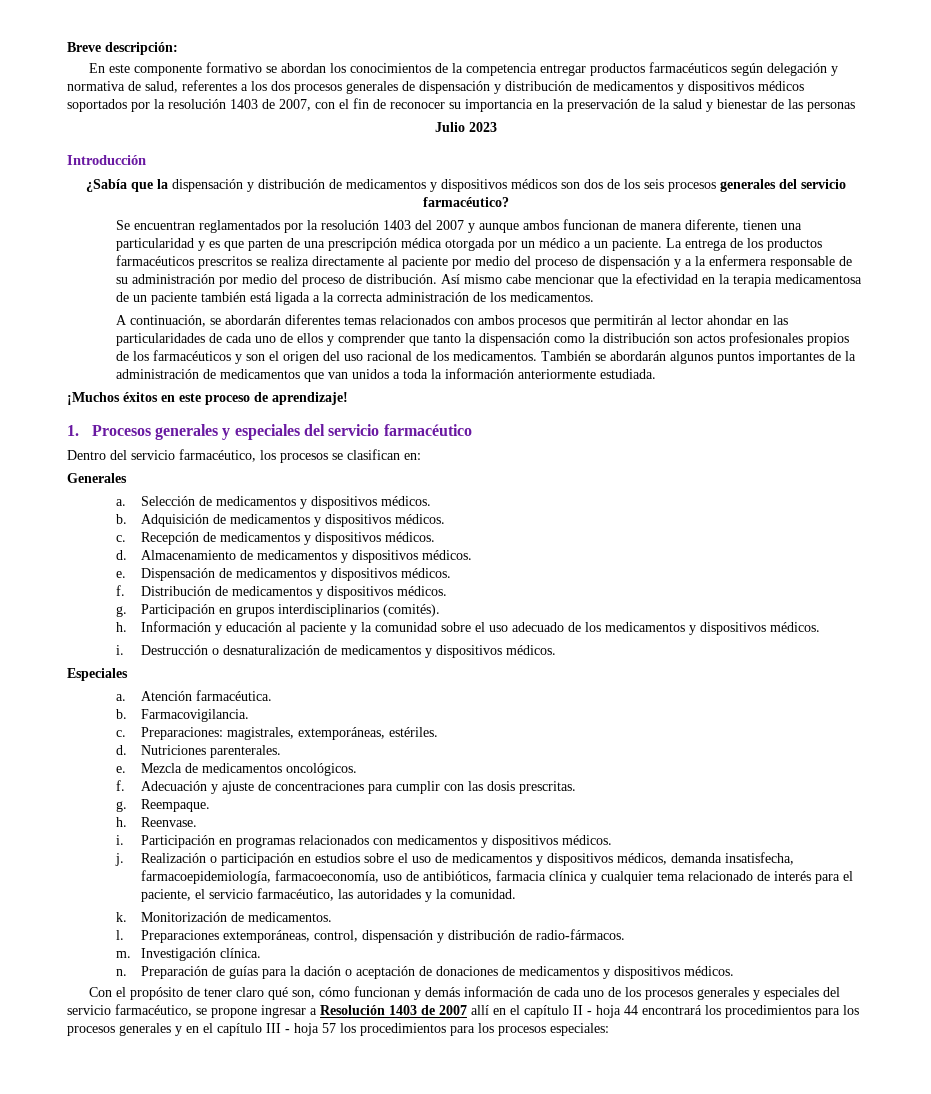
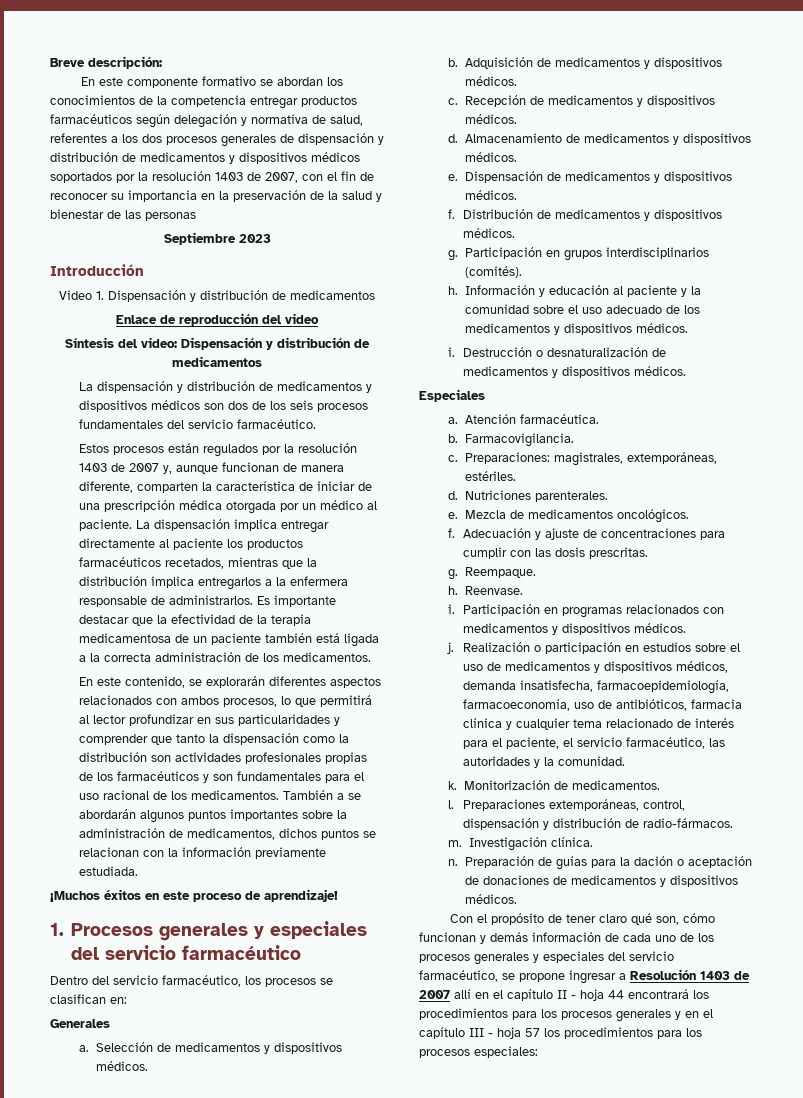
[434,122,465,132] Julio -> [163,232,236,245] Septiembre
[85,179,168,192] ¿Sabía que la -> [59,290,375,302] [116,313,319,326] [65,337,370,350] [172,356,262,367] [79,382,94,391] Video 1. Dispensación y distribución de medicamentos // Enlace de reproducción del video // Síntesis del video: Dispensación y distribución de medicamentos // La
[719,179,846,192] [422,197,509,207] [116,219,803,233] [116,238,284,251] generales del servicio farmacéutico? // Se encuentran reglamentados por la resolución 1403 del 2007 y aunque ambos funcionan de manera diferente, tienen una particularidad y es que parten -> [79,419,317,429] [79,443,358,457] [79,462,345,474] [79,481,356,493] fundamentales del servicio farmacéutico. // Estos procesos están regulados por la resolución 1403 de 2007 y, aunque funcionan de manera diferente, comparten la característica de iniciar
[584,238,823,251] [116,255,682,269] a un paciente. La entrega de los productos farmacéuticos prescritos se realiza directamente al paciente por medio del proceso de dispensación y -> [367,501,378,510] [79,519,330,533] [79,538,304,550] [79,557,318,569] [79,576,262,590] al paciente. La dispensación implica entregar directamente al paciente los productos farmacéuticos recetados, mientras que la distribución implica entregarlos
[116,274,595,287] su administración por medio del proceso de distribución. Así mismo cabe mencionar -> [169,595,337,607] [79,615,130,624] administrarlos. Es importante destacar
[702,277,716,284] en -> [239,615,254,624] de
[116,314,789,328] [116,333,324,346] A continuación, se abordarán diferentes temas relacionados con ambos procesos que permitirán al lector ahondar en las particularidades de cada uno de ellos -> [79,676,382,688] [79,695,373,707] [79,714,331,726] En este contenido, se explorarán diferentes aspectos relacionados con ambos procesos, lo que permitirá al lector profundizar en sus particularidades
[697,332,850,346] actos profesionales propios -> [175,752,368,764] actividades profesionales propias
[269,351,341,364] el origen del -> [237,771,365,783] fundamentales para el
(592, 356) none -> [337,793,345,800] a
[828,351,842,361] de -> [302,810,334,819] sobre
[220,369,429,382] medicamentos que van unidos a toda -> [187,828,377,840] [79,847,165,857] medicamentos, dichos puntos se relacionan con
[518,369,597,379] anteriormente -> [255,847,327,859] previamente

